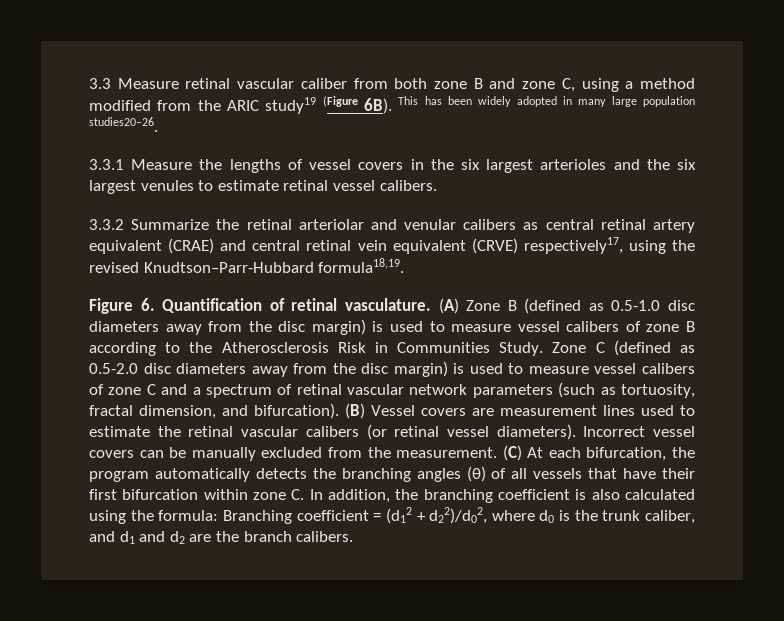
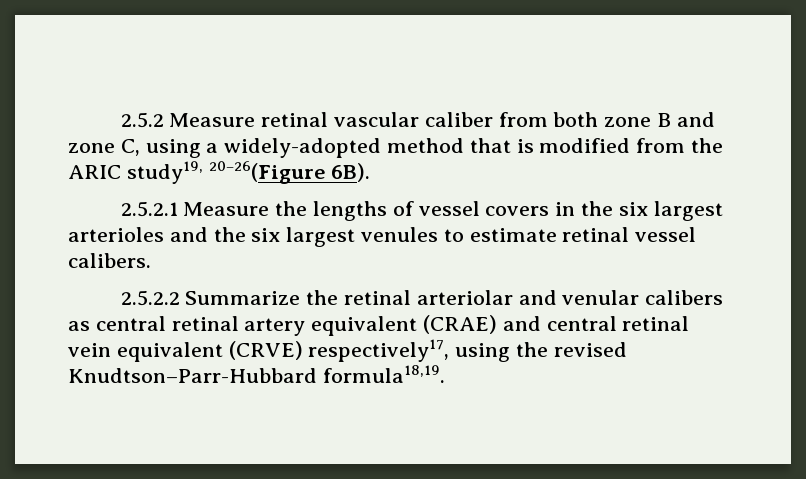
[89,78,111,89] 3.3 -> [120,112,164,128] 2.5.2
[640,78,695,89] method -> [224,138,534,158] widely-adopted method that is
[265,96,358,114] study19 (Figure -> [126,161,326,184] study19, 20–26(Figure
[398,96,695,107] [89,117,158,132] [89,159,124,170] This has been widely adopted in many large population studies20–26. // 3.3.1 -> [120,201,178,217] // 2.5.2.1
[89,219,124,230] 3.3.2 -> [120,290,180,306] 2.5.2.2
[89,298,695,314] [89,319,695,335] [89,340,695,356] [89,361,696,377] [89,382,695,398] [89,403,695,419] [89,424,695,440] [89,445,695,461] [89,466,695,482] [89,489,695,503] [89,507,696,524] [89,531,354,544] // Figure 6. Quantification of retinal vasculature. (A) Zone B (defined as 0.5-1.0 disc diameters away from the disc margin) is used to measure vessel calibers of zone B according to the Atherosclerosis Risk in Communities Study. Zone C (defined as 0.5-2.0 disc diameters away from the disc margin) is used to measure vessel calibers of zone C and a spectrum of retinal vascular network parameters (such as tortuosity, fractal dimension, and bifurcation). (B) Vessel covers are measurement lines used to estimate the retinal vascular calibers (or retinal vessel diameters). Incorrect vessel covers can be manually excluded from the measurement. (C) At each bifurcation, the program automatically detects the branching angles (θ) of all vessels that have their first bifurcation within zone C. In addition, the branching coefficient is also calculated using the formula: Branching coefficient = (d12 + d22)/d02, where d0 is the trunk caliber, and d1 and d2 are the branch calibers. -> (445, 374) none

